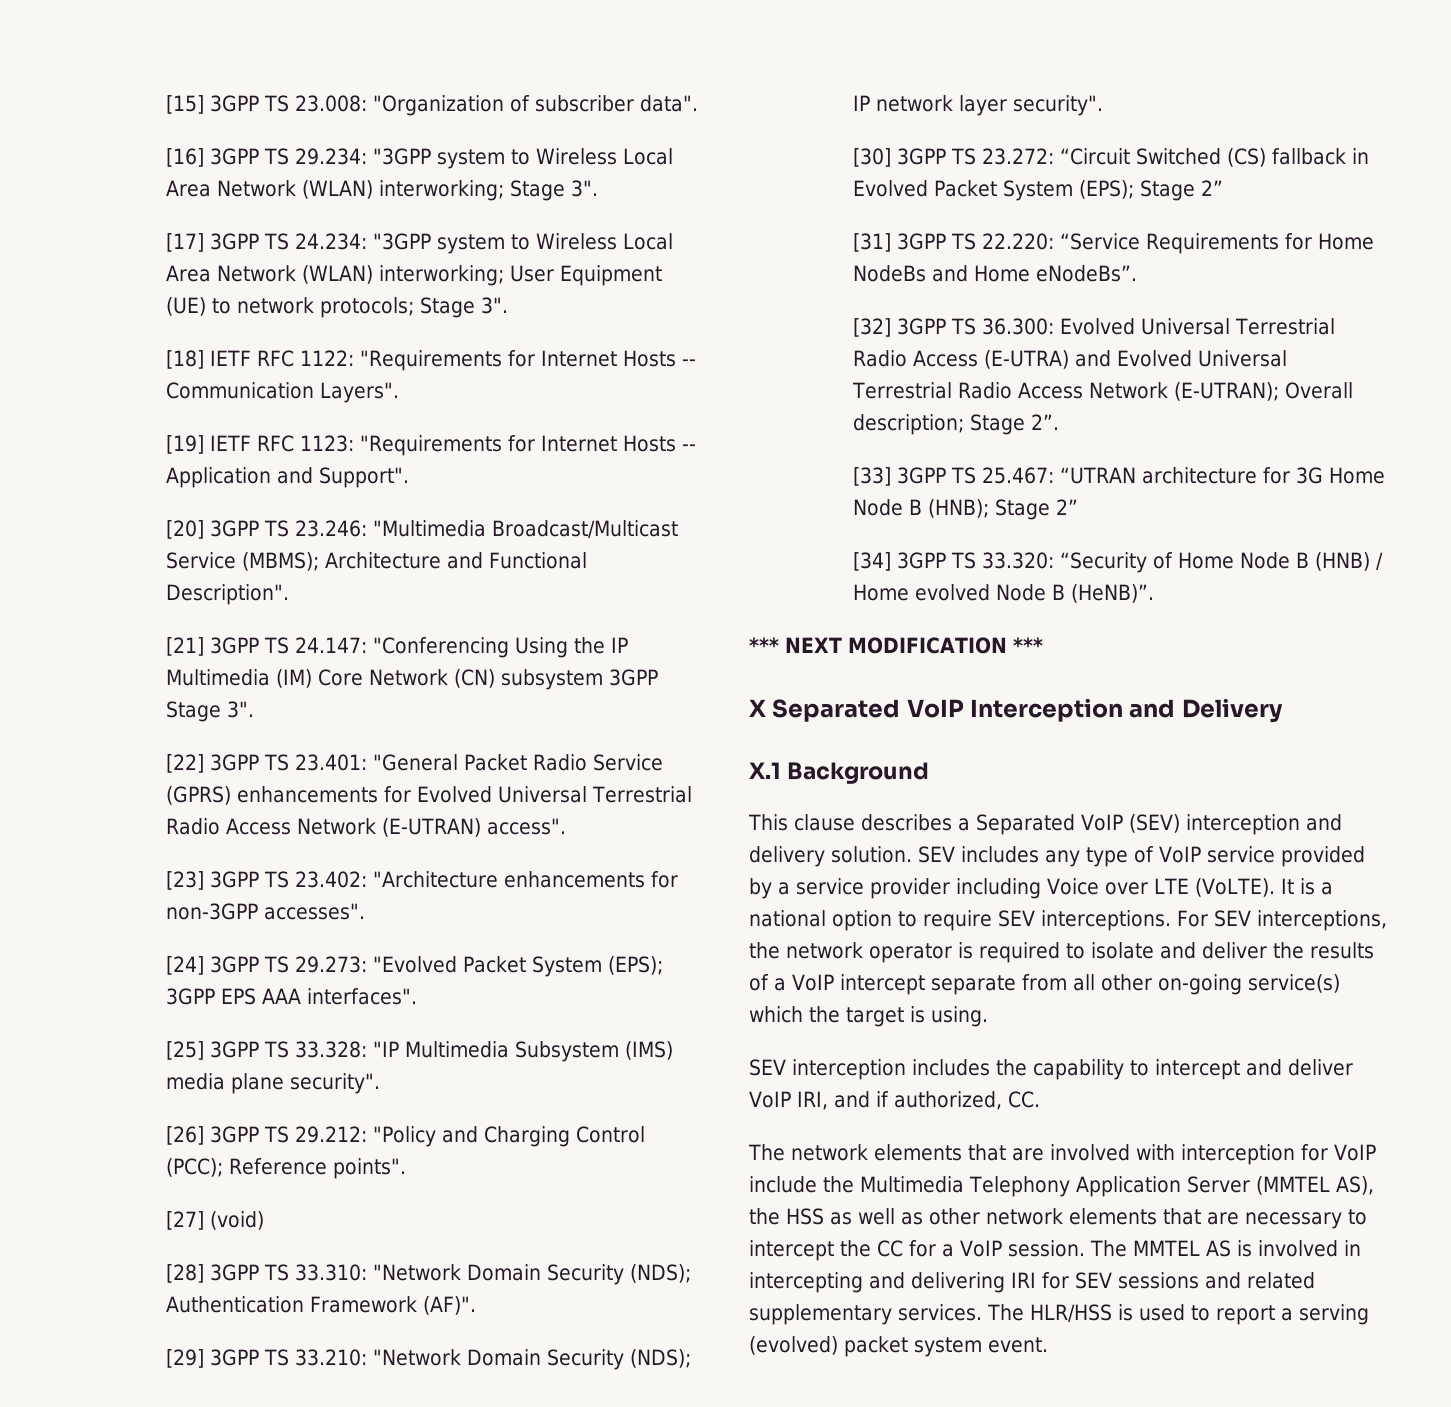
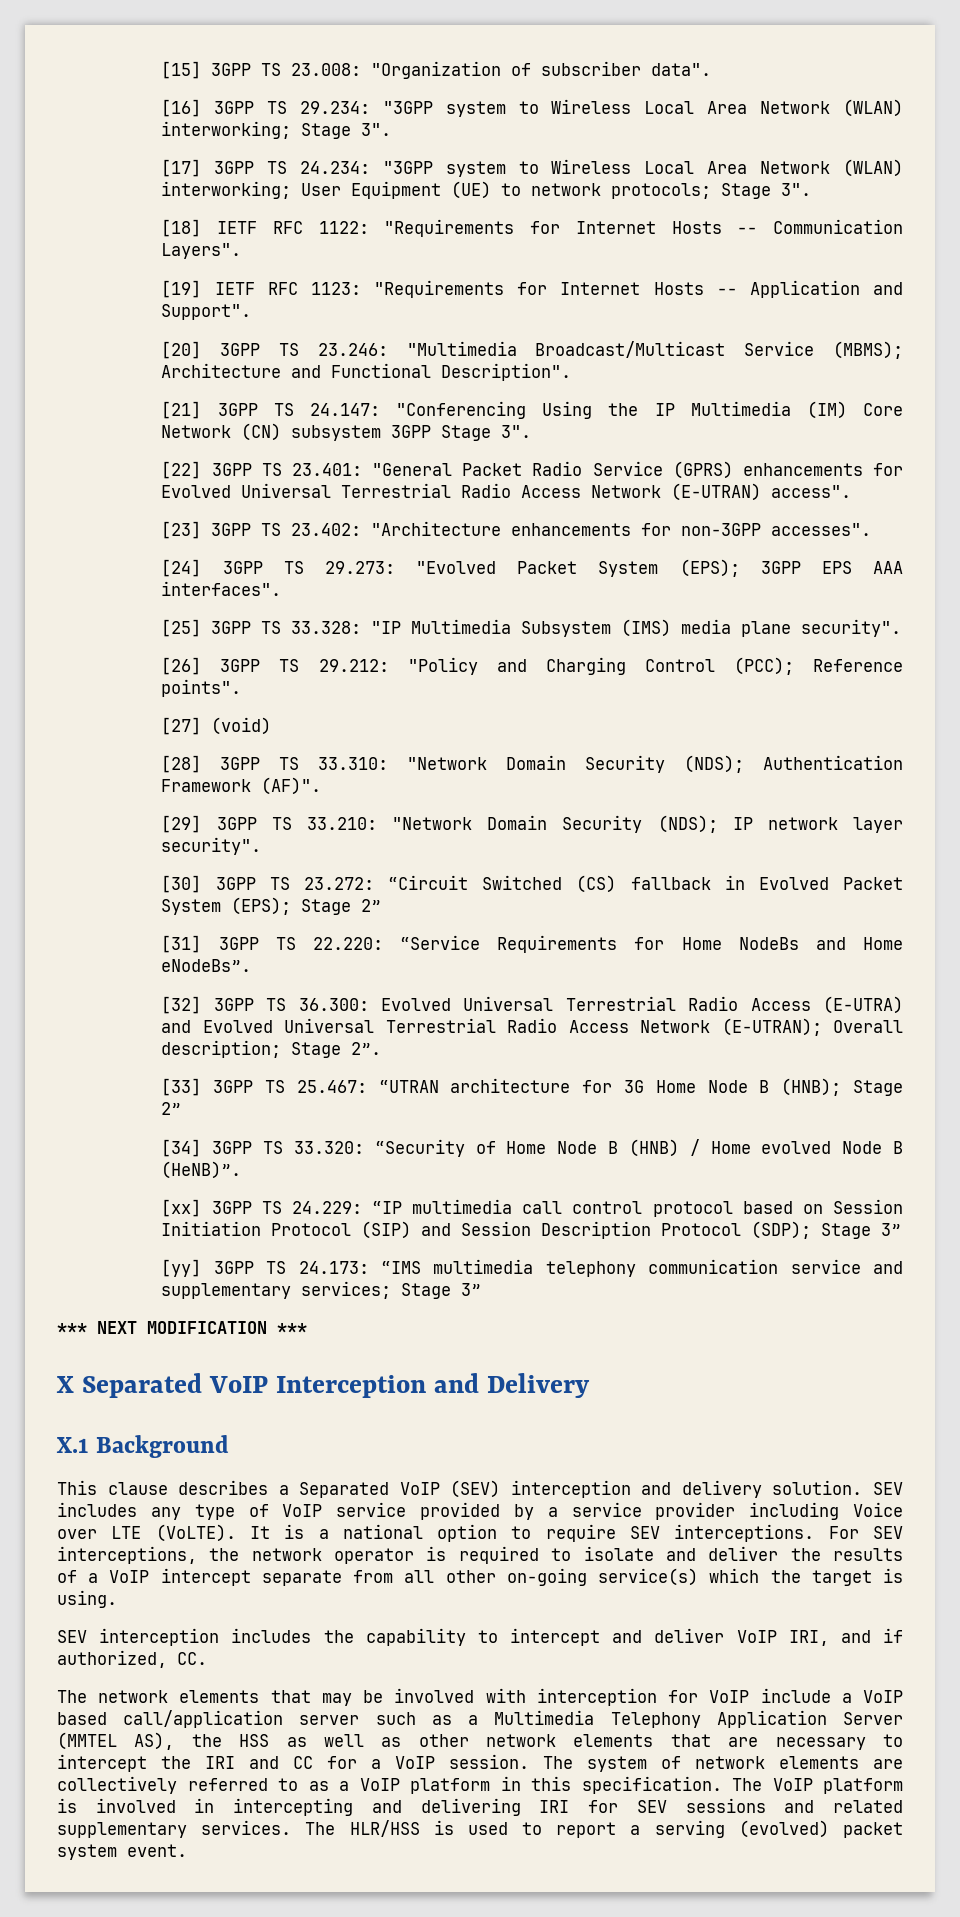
(1155, 593) none -> [161,1199,903,1217] [161,1221,902,1239] [161,1259,904,1277] [161,1281,482,1299] // [xx] 3GPP TS 24.229: “IP multimedia call control protocol based on Session Initiation Protocol (SIP) and Session Description Protocol (SDP); Stage 3” // [yy] 3GPP TS 24.173: “IMS multimedia telephony communication service and supplementary services; Stage 3”
[1012,1148,1044,1161] are -> [321,1690,384,1706] may be
[823,1176,854,1193] the -> [841,1690,904,1703] [57,1710,479,1728] a VoIP based call/application server such as a
(871, 1248) none -> [205,1756,279,1769] IRI and
[1132,1240,1231,1257] MMTEL AS -> [587,1756,903,1772] [57,1776,903,1794] system of network elements are collectively referred to as a VoIP platform in this specification. The VoIP platform

